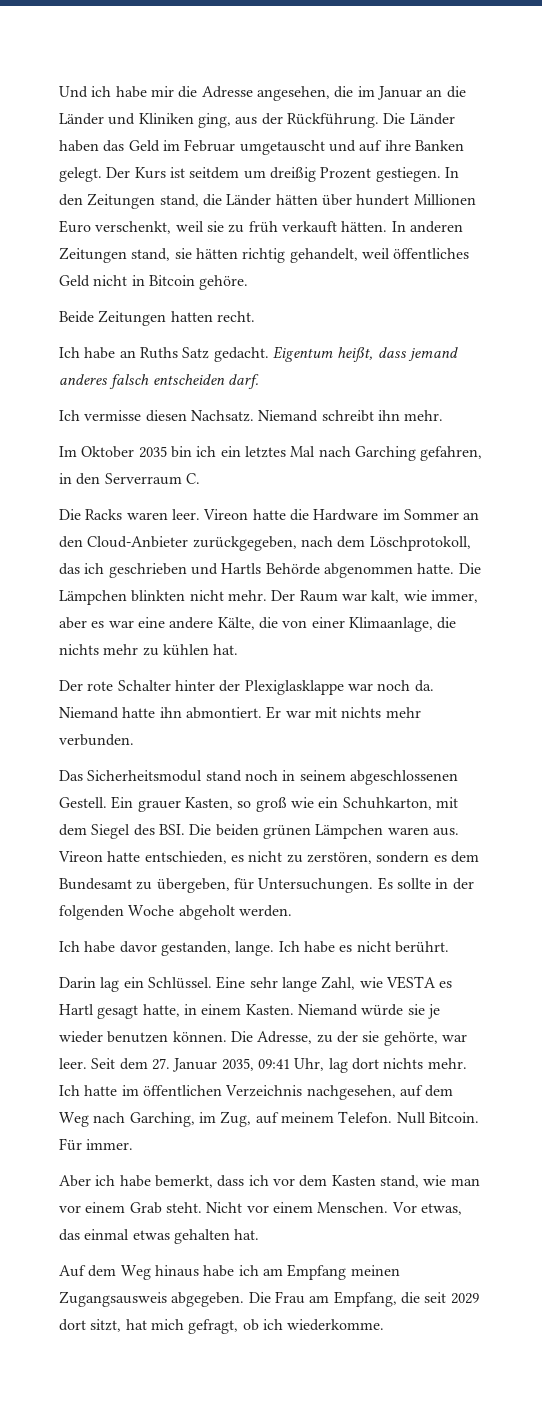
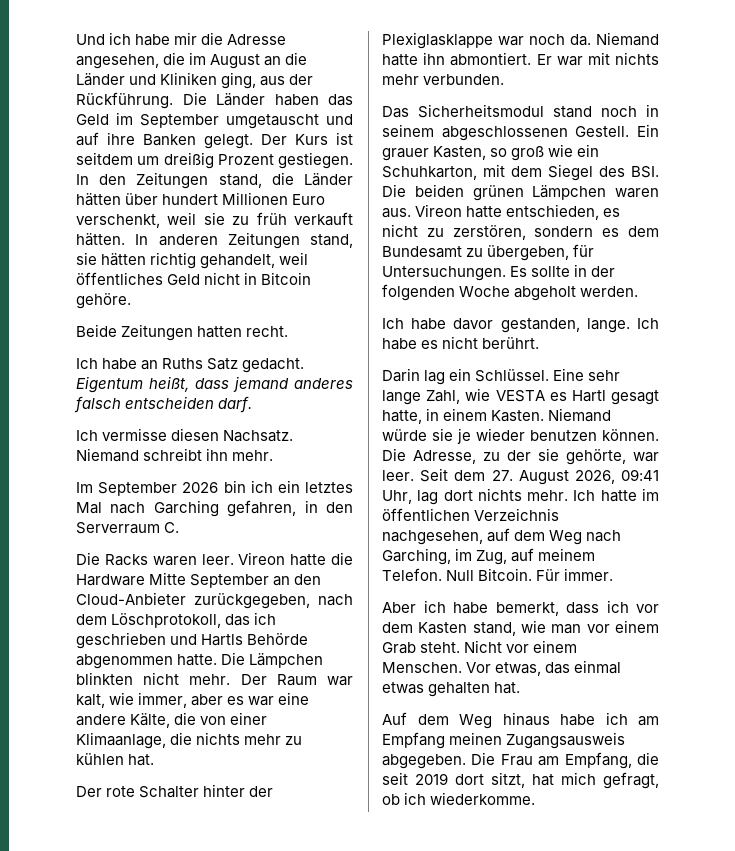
[376,86,422,100] Januar -> [210,54,261,69] August
[184,139,236,152] Februar -> [140,114,219,128] September
[81,446,167,458] Oktober 2035 -> [98,482,219,496] September 2026
[382,509,459,520] im Sommer -> [149,572,270,588] Mitte September
[172,1058,254,1072] Januar 2035, -> [518,470,615,485] August 2026,
[450,1293,479,1304] 2029 -> [415,773,448,785] 2019

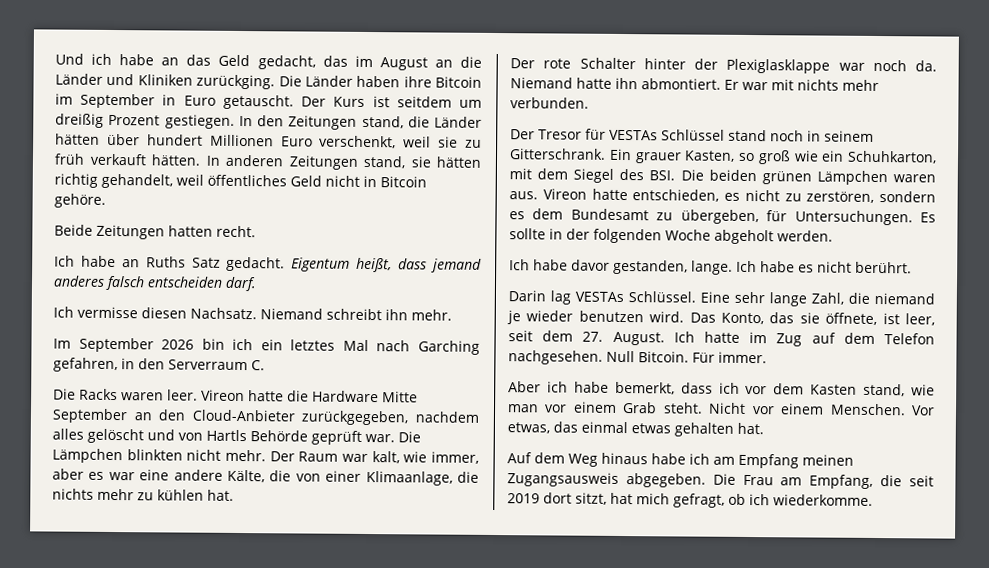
[174,32,287,45] [76,52,186,69] mir die Adresse angesehen, die -> [161,54,348,70] an das Geld gedacht, das
[221,72,314,89] [76,92,353,109] [76,112,353,129] [76,132,253,149] ging, aus der Rückführung. Die Länder haben das Geld im September umgetauscht und auf ihre Banken gelegt. -> [196,74,482,90] [55,93,294,110] zurückging. Die Länder haben ihre Bitcoin im September in Euro getauscht.
[318,594,353,606] [76,612,277,628] [76,632,309,649] [76,654,218,669] nach dem Löschprotokoll, das ich geschrieben und Hartls Behörde abgenommen hatte. -> [415,411,479,423] [52,428,395,445] nachdem alles gelöscht und von Hartls Behörde geprüft war.
[382,104,544,118] Das Sicherheitsmodul -> [510,128,725,141] Der Tresor für VESTAs Schlüssel
[441,126,630,141] abgeschlossenen Gestell. -> [509,148,606,160] Gitterschrank.
[449,368,472,381] ein -> [575,291,625,303] VESTAs
[465,388,659,405] [382,408,612,424] [382,428,659,444] [382,448,659,465] [382,468,659,485] [382,488,659,505] [382,508,560,521] [382,528,622,545] [382,548,596,565] [382,568,442,581] wie VESTA es Hartl gesagt hatte, in einem Kasten. Niemand würde sie je wieder benutzen können. Die Adresse, zu der sie gehörte, war leer. Seit dem 27. August 2026, 09:41 Uhr, lag dort nichts mehr. Ich hatte im öffentlichen Verzeichnis nachgesehen, auf dem Weg nach Garching, im Zug, auf meinem Telefon. -> [847,292,935,305] [507,310,935,326] [508,330,936,347] [508,350,603,365] die niemand je wieder benutzen wird. Das Konto, das sie öffnete, ist leer, seit dem 27. August. Ich hatte im Zug auf dem Telefon nachgesehen.

